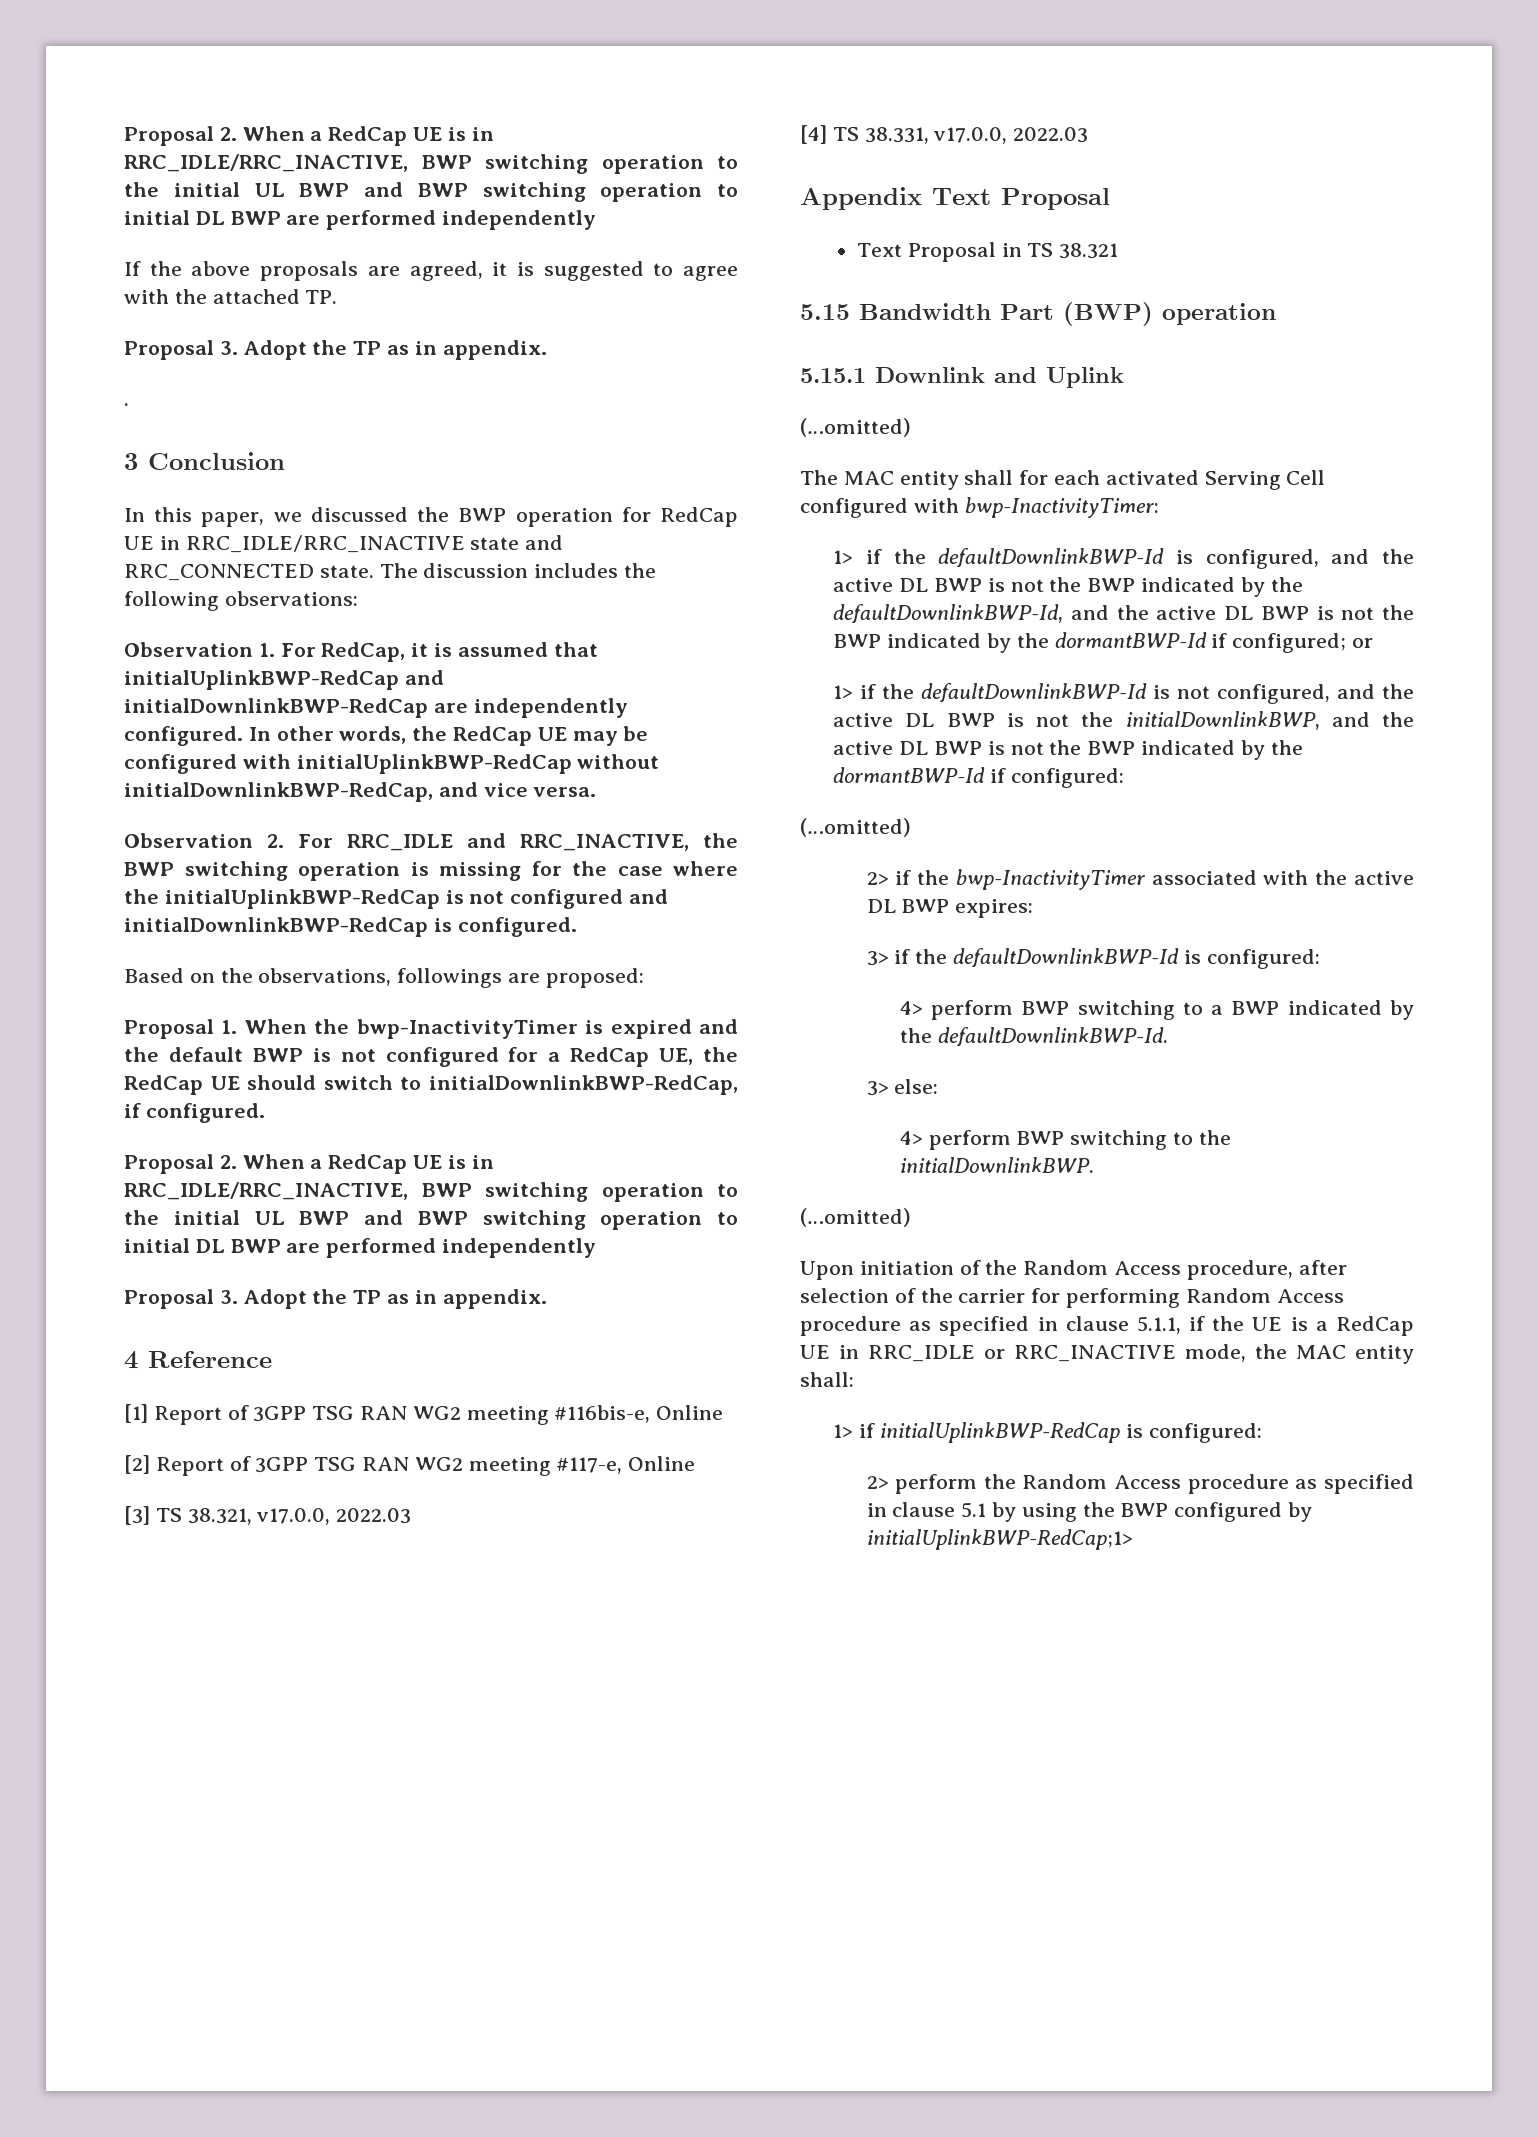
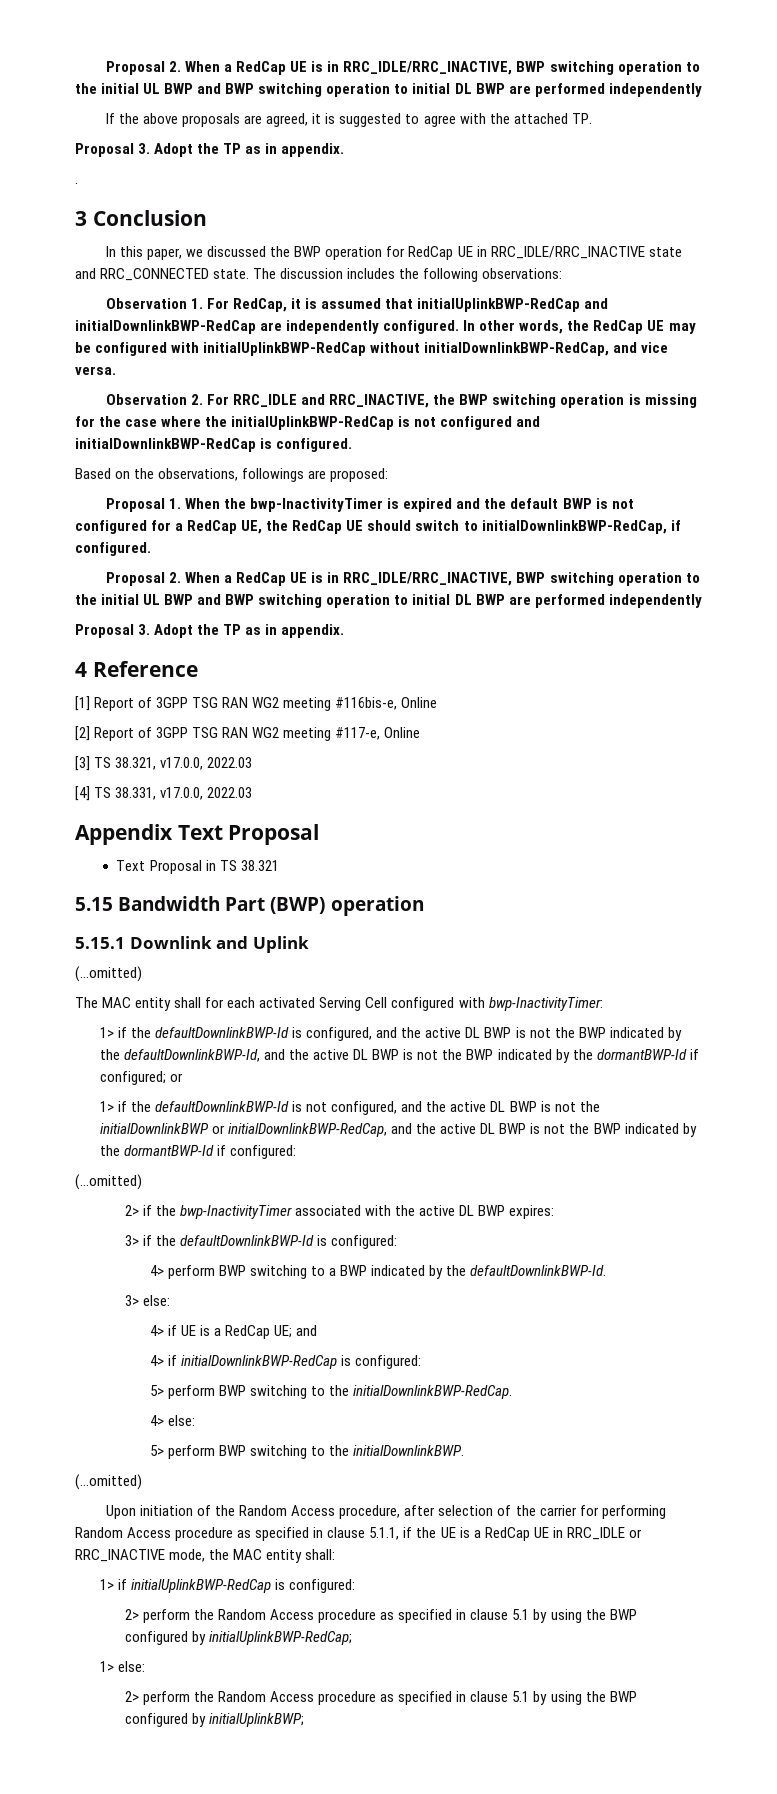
[1125,711,1320,730] initialDownlinkBWP, -> [99,1123,388,1137] initialDownlinkBWP or initialDownlinkBWP-RedCap,
(923, 1138) none -> [167,1325,318,1339] [149,1355,422,1369] [149,1385,513,1399] [149,1415,195,1426] [149,1445,164,1456] if UE is a RedCap UE; and // 4> if initialDownlinkBWP-RedCap is configured: // 5> perform BWP switching to the initialDownlinkBWP-RedCap. // 4> else: // 5>
[866,1529,1133,1550] initialUplinkBWP-RedCap;1> -> [209,1631,353,1645] [99,1661,146,1672] [124,1691,637,1705] [124,1713,305,1727] initialUplinkBWP-RedCap; // 1> else: // 2> perform the Random Access procedure as specified in clause 5.1 by using the BWP configured by initialUplinkBWP;

